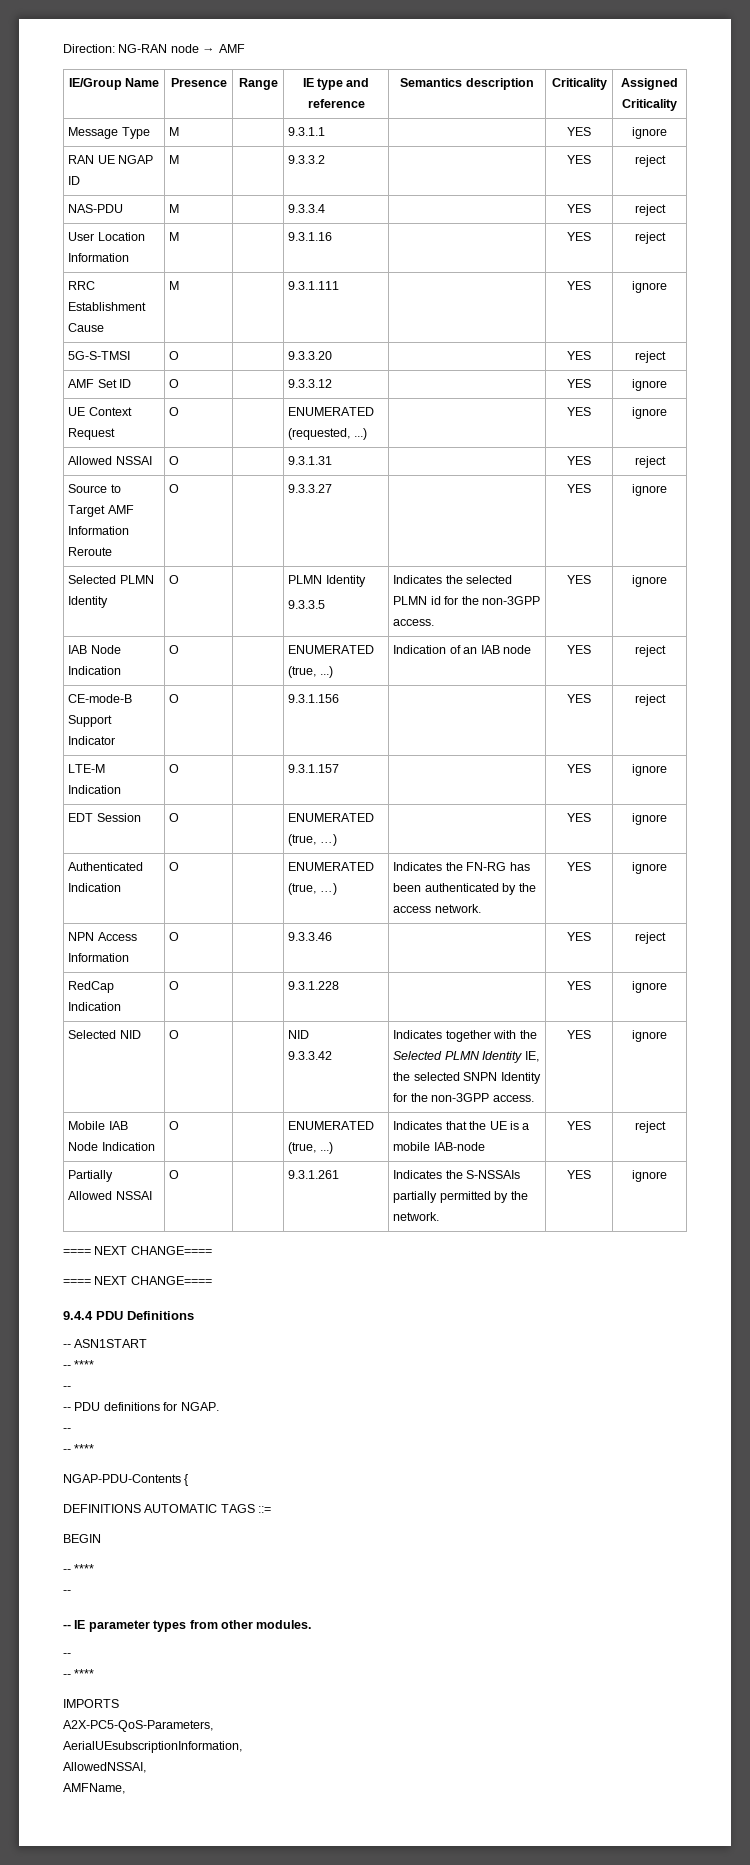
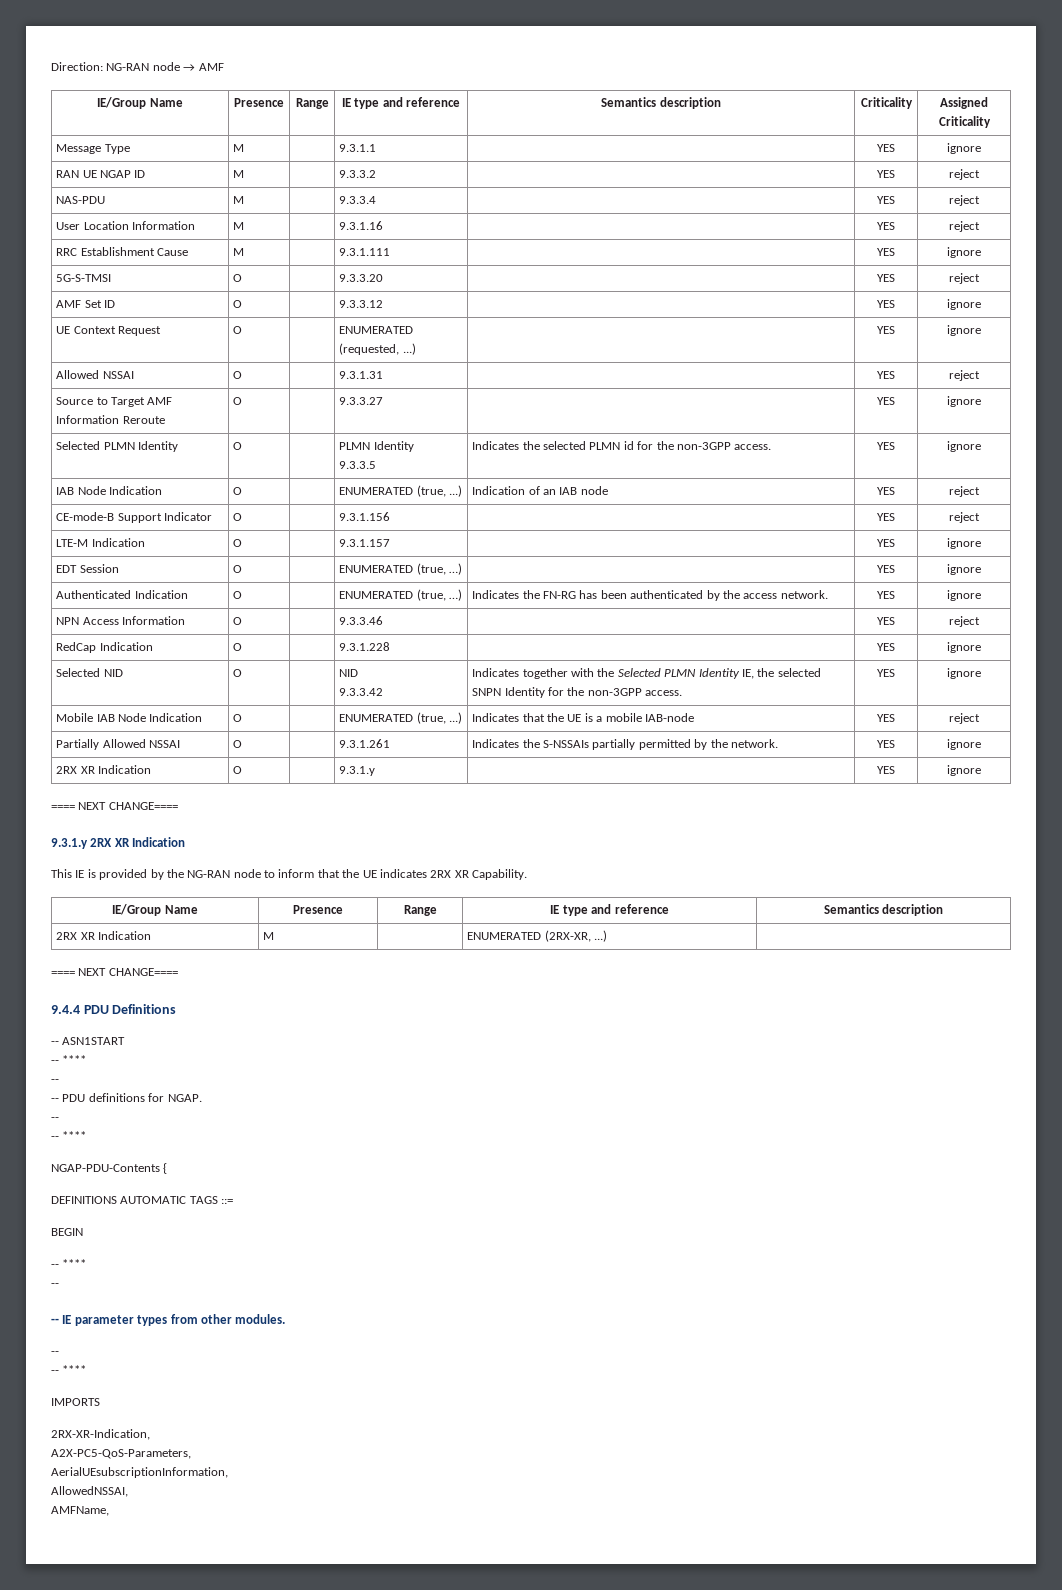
[63,1246,212,1255] // ==== NEXT CHANGE==== -> [56,765,152,774] [233,766,243,774] [339,766,376,776] [877,766,895,774] [946,765,981,776] [51,802,178,810] [51,837,186,849] [51,869,527,880] [112,904,198,916] [293,905,343,914] [403,905,437,916] [550,904,669,916] [823,904,944,916] [56,931,152,940] [263,932,275,940] [467,930,608,942] // 2RX XR Indication | O | | 9.3.1.y | | YES | ignore // ==== NEXT CHANGE==== // 9.3.1.y 2RX XR Indication // This IE is provided by the NG-RAN node to inform that the UE indicates 2RX XR Capability. // IE/Group Name | Presence | Range | IE type and reference | Semantics description // 2RX XR Indication | M | | ENUMERATED (2RX-XR, ...) |
(119, 1703) none -> [51,1429,150,1440] // 2RX-XR-Indication,

